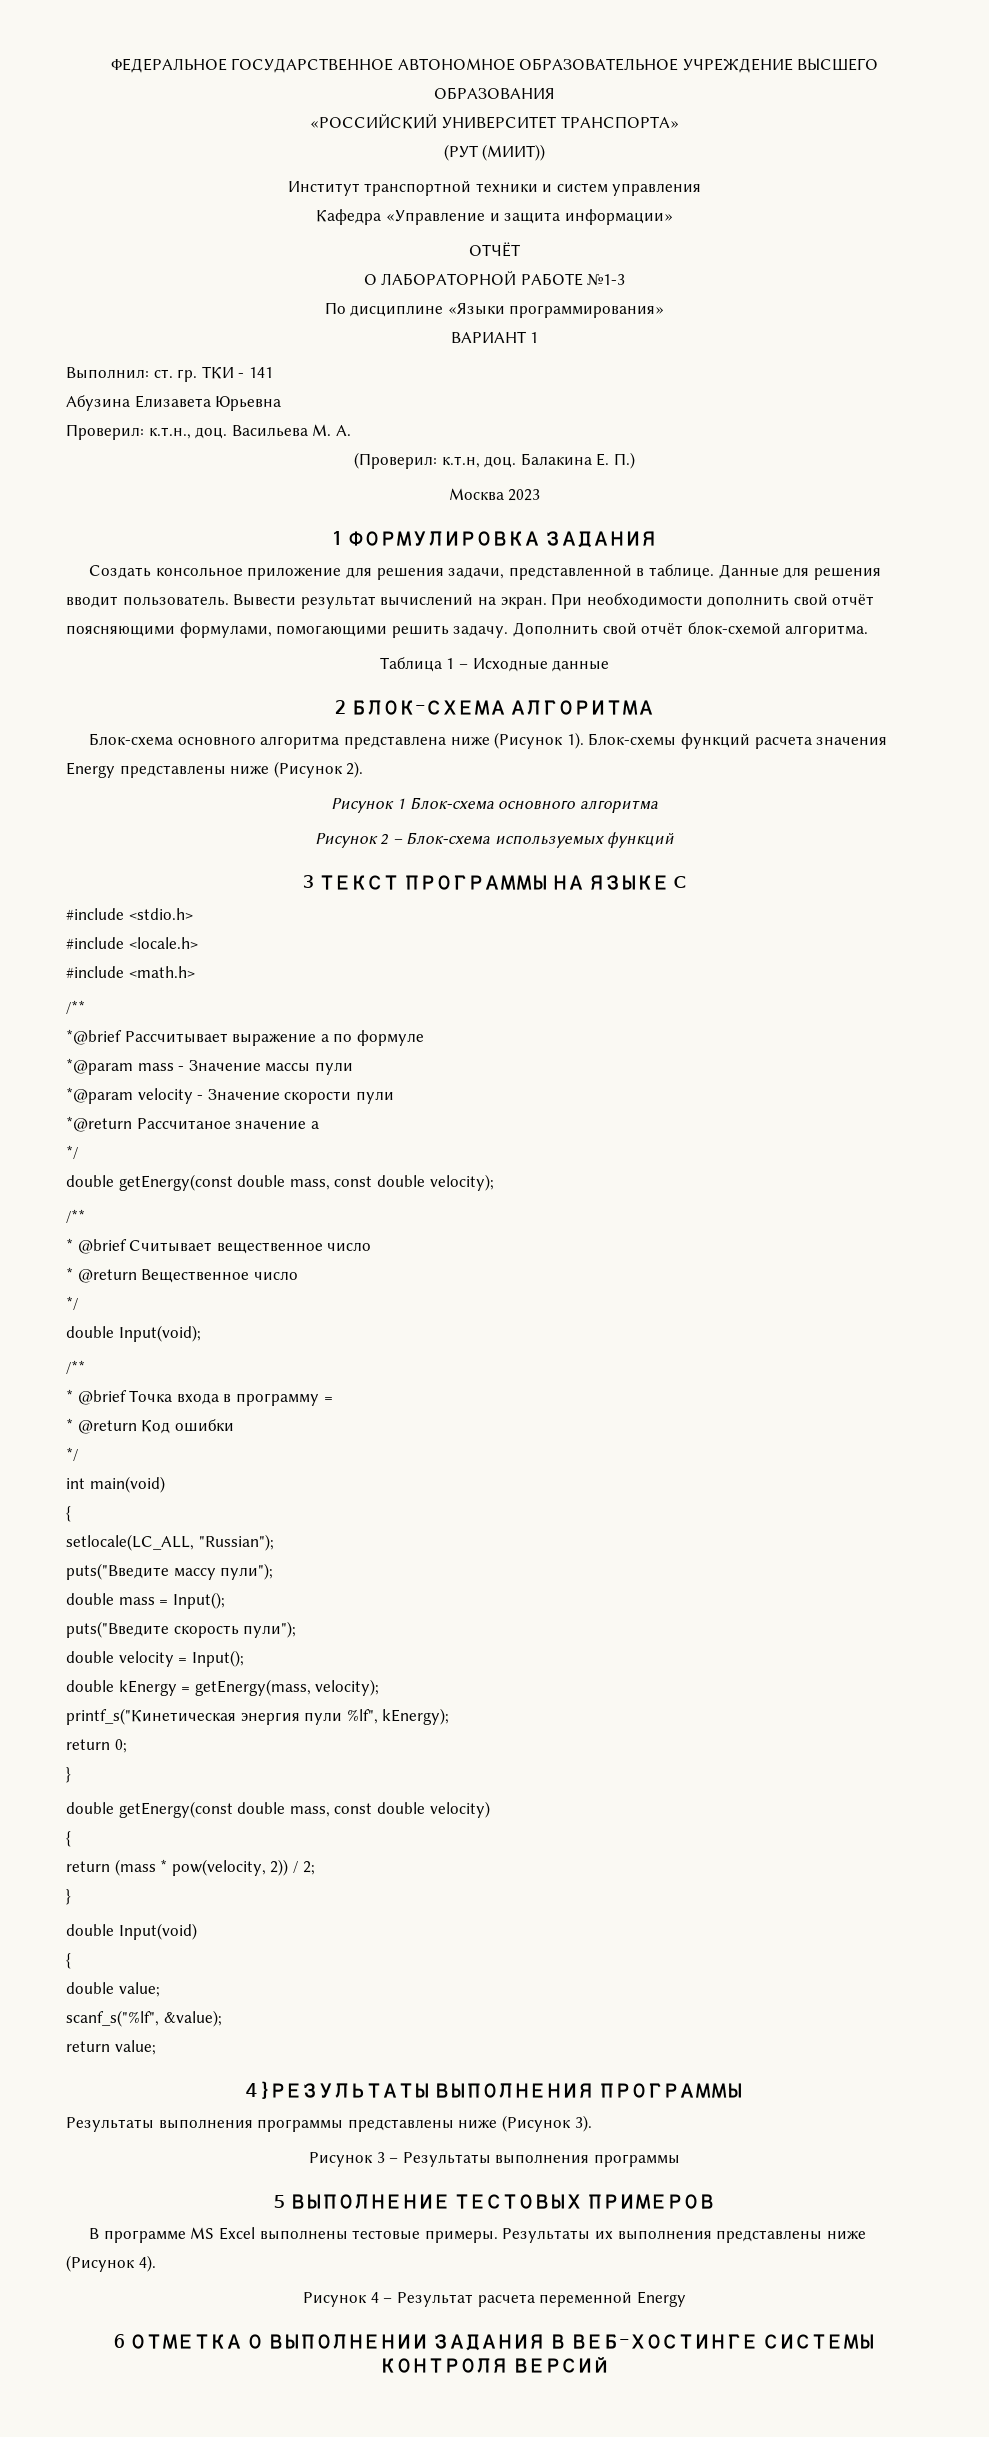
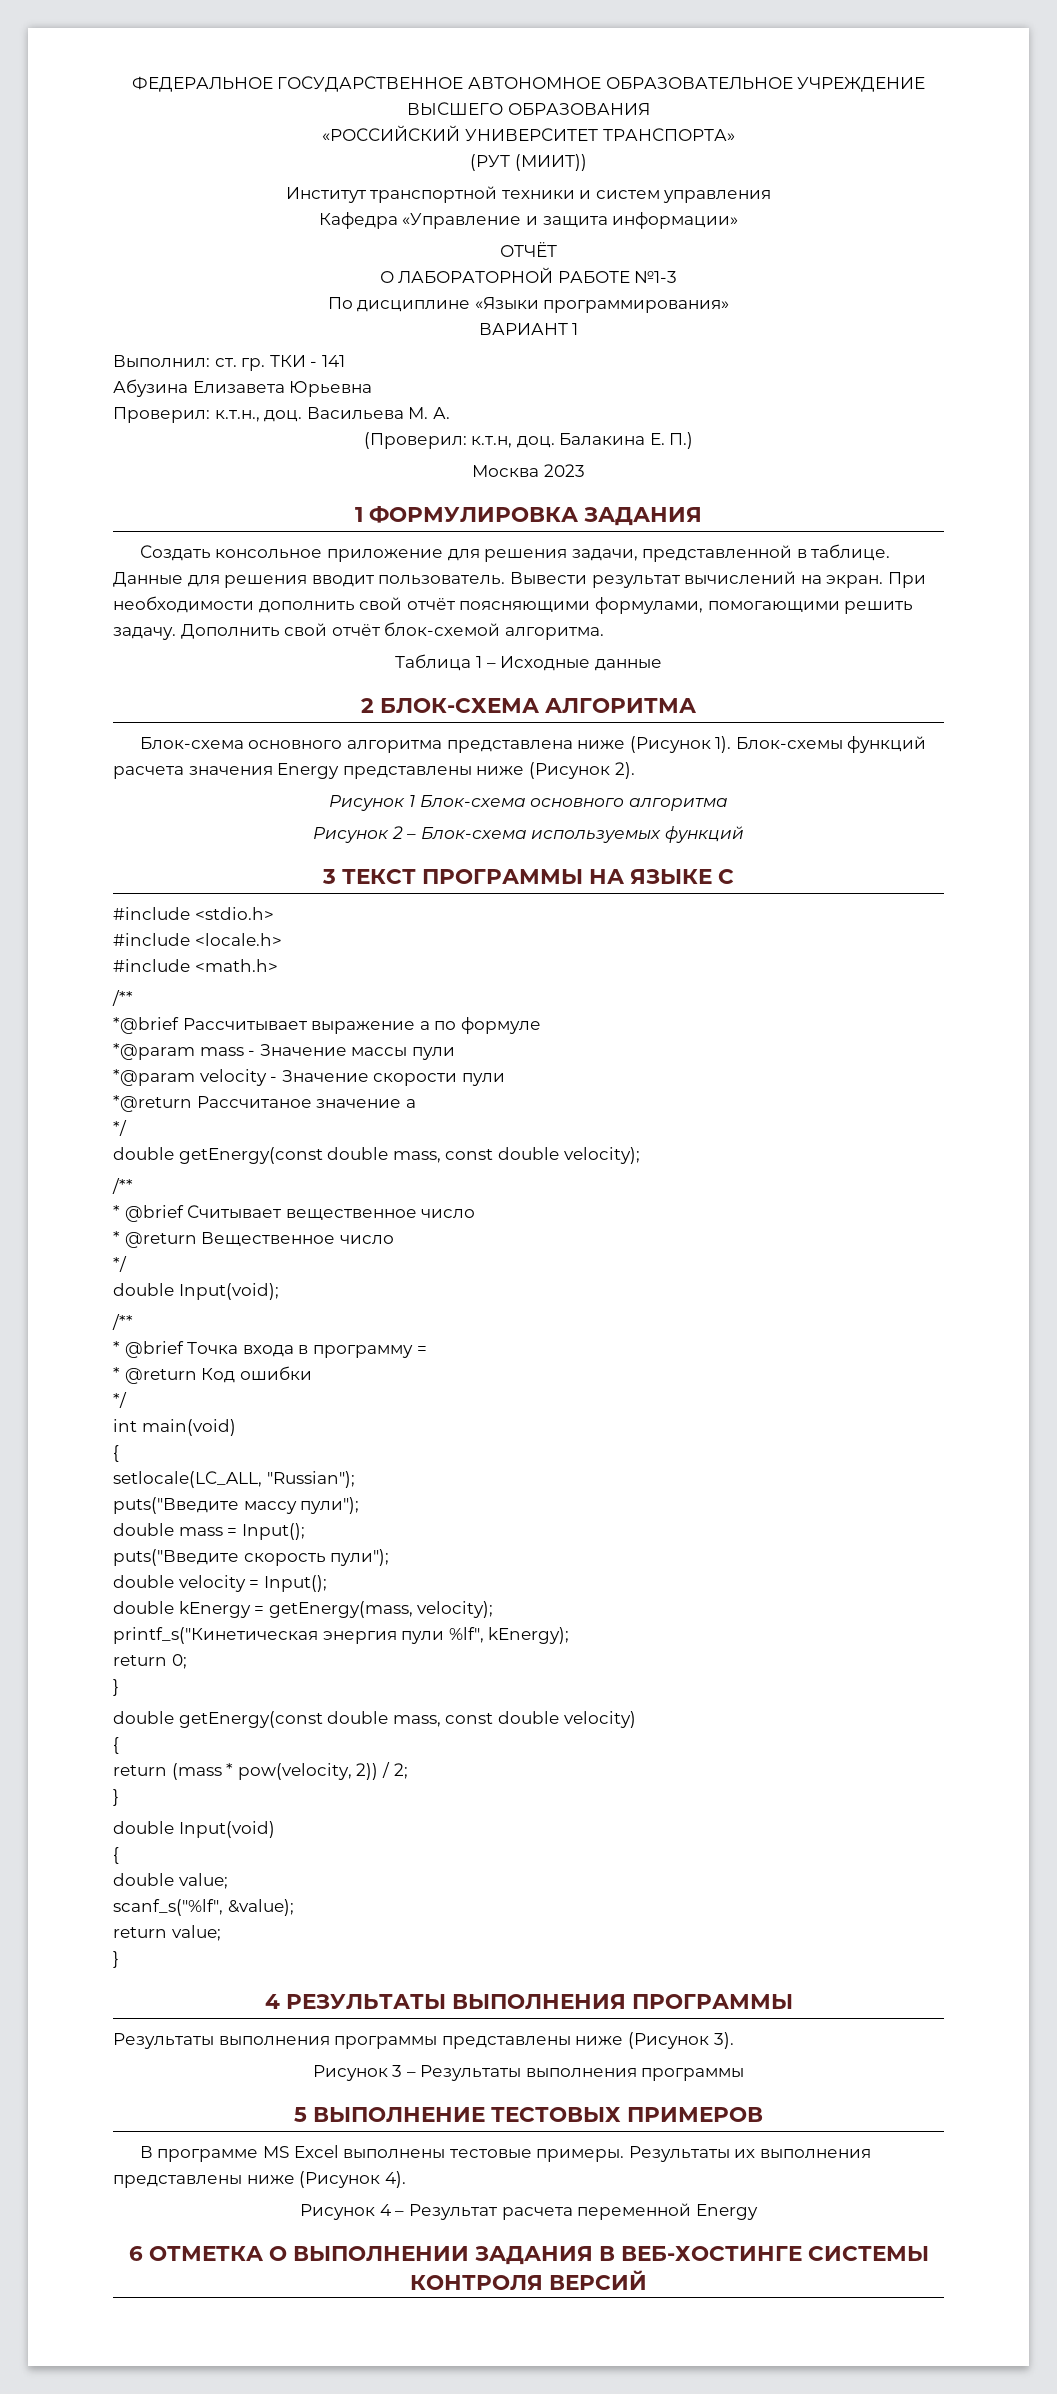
[245,2081,430,2099] // 4 }РЕЗУЛЬТАТЫ -> [113,1951,119,1968] [264,1994,446,2009] // } // 4 РЕЗУЛЬТАТЫ

